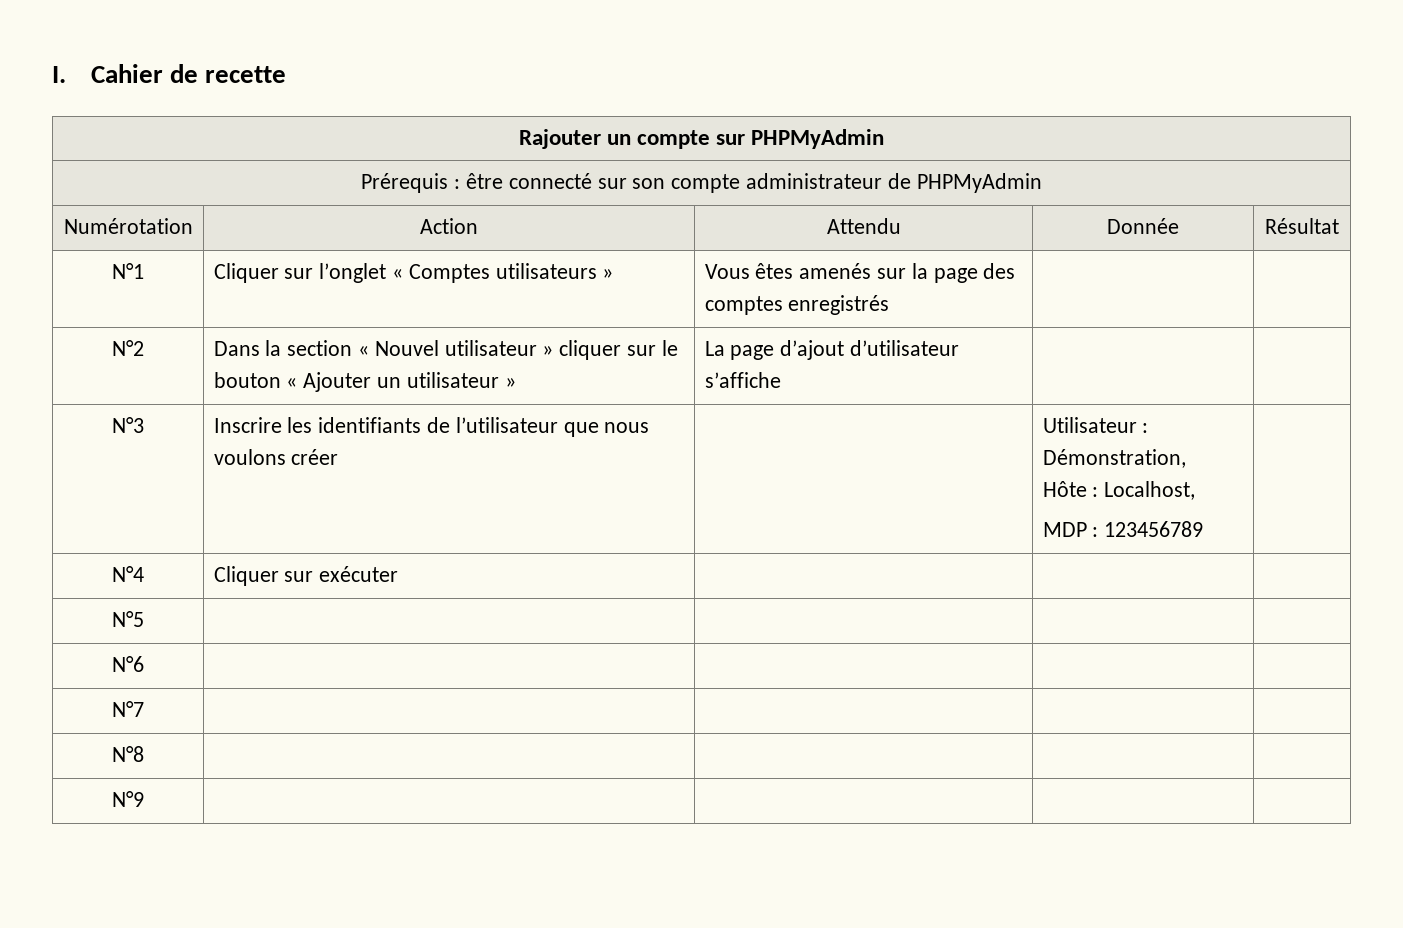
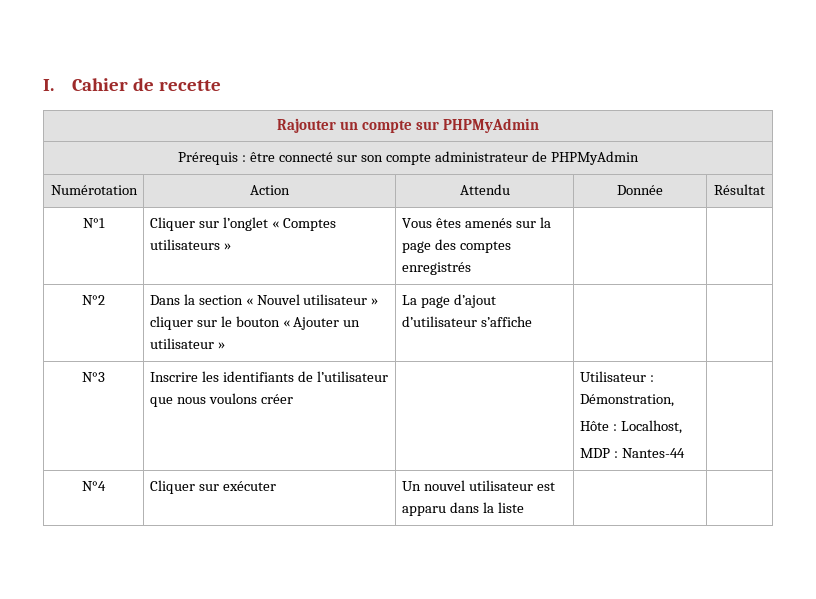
[1104,521,1204,537] 123456789 -> [621,448,685,458] Nantes-44
[112,611,144,627] [112,656,144,672] [112,701,144,717] [112,746,144,762] [112,791,144,807] | | // N°5 | | | | // N°6 | | | | // N°7 | | | | // N°8 | | | | // N°9 | | -> [401,480,555,491] [401,502,524,516] Un nouvel utilisateur est apparu dans la liste

